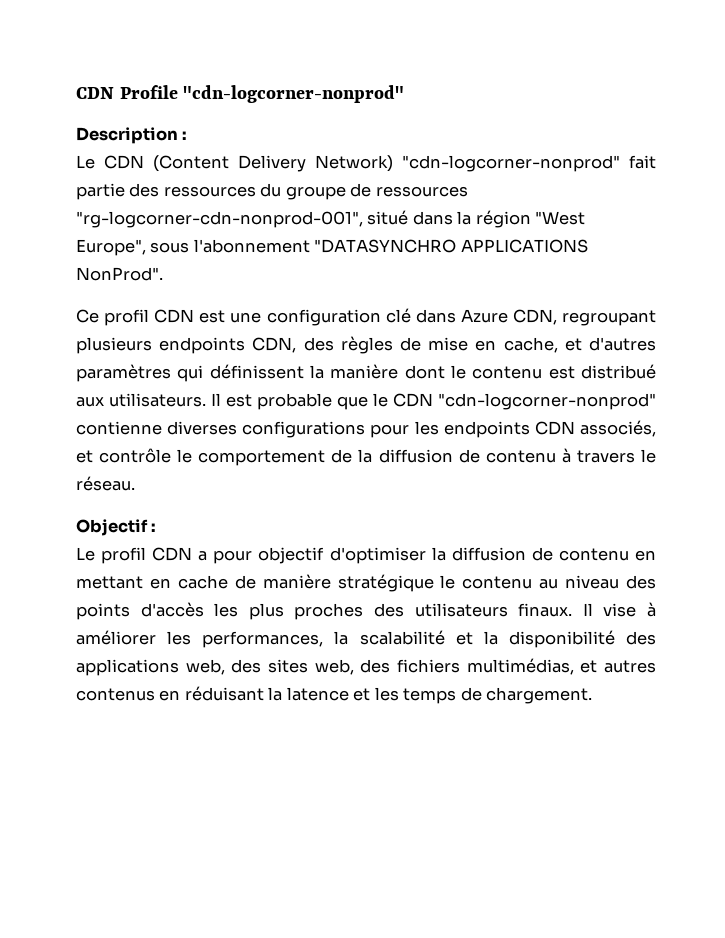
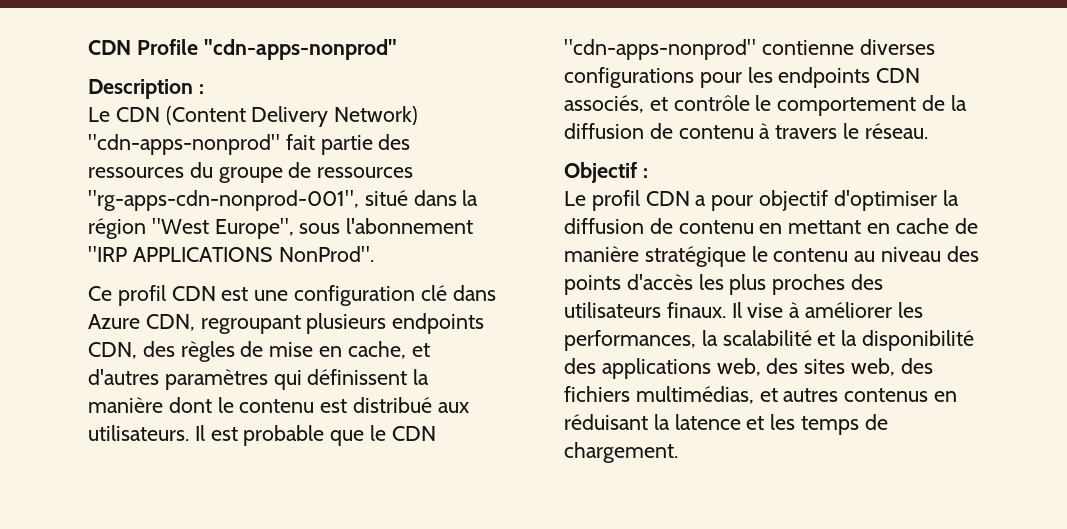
[183,85,405,103] "cdn-logcorner-nonprod" -> [203,39,397,60] "cdn-apps-nonprod"
[402,155,620,172] "cdn-logcorner-nonprod" -> [88,134,280,155] "cdn-apps-nonprod"
[76,211,363,228] "rg-logcorner-cdn-nonprod-001", -> [88,190,359,211] "rg-apps-cdn-nonprod-001",
[314,239,457,253] "DATASYNCHRO -> [88,246,127,262] "IRP
[438,393,656,410] "cdn-logcorner-nonprod" -> [564,39,756,60] "cdn-apps-nonprod"

